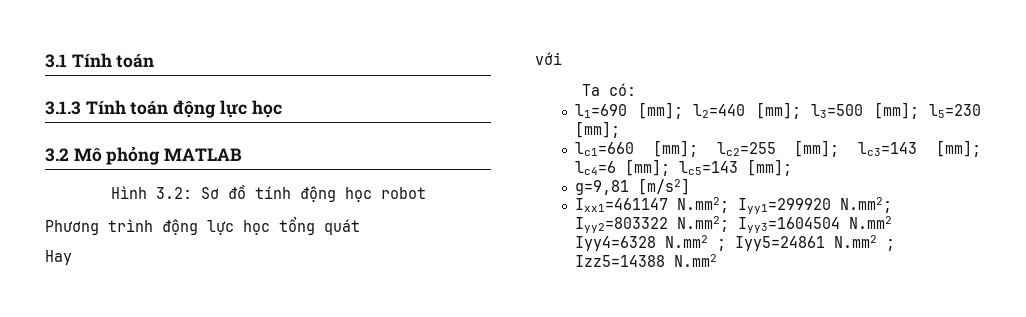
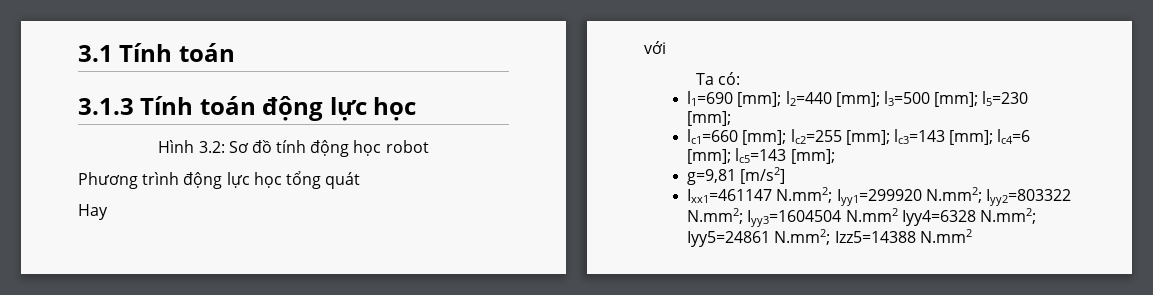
[45,146,243,165] // 3.2 Mô phỏng MATLAB -> (417, 109) none
[665,235,896,251] N.mm2 ; Iyy5=24861 N.mm2 ; -> [979,208,1036,224] [687,229,831,247] N.mm2; Iyy5=24861 N.mm2;

